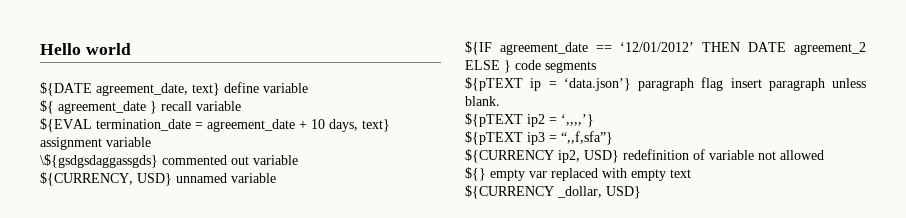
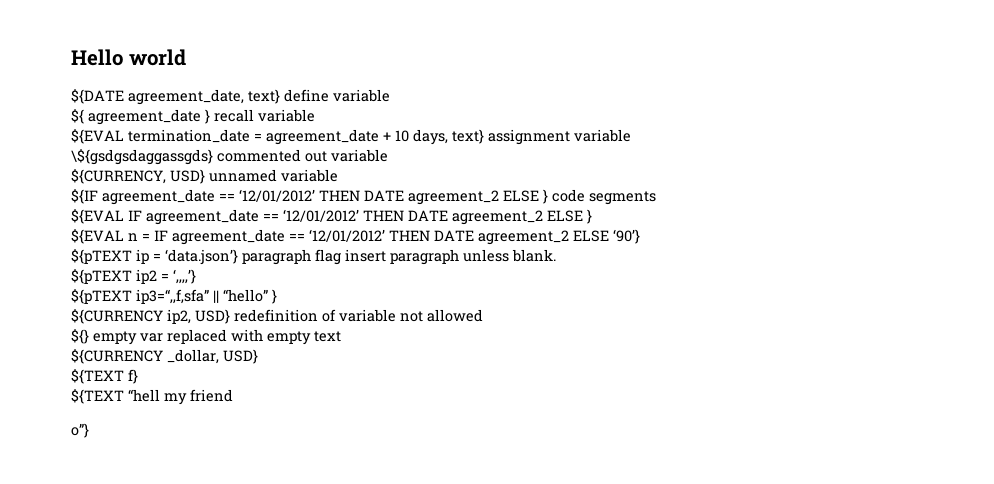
(596, 67) none -> [71,209,592,225] [71,229,640,245] // ${EVAL IF agreement_date == ‘12/01/2012’ THEN DATE agreement_2 ELSE } // ${EVAL n = IF agreement_date == ‘12/01/2012’ THEN DATE agreement_2 ELSE ‘90’}
[527,131,613,145] ip3 = “,,f,sfa”} -> [136,289,277,304] ip3=“,,f,sfa” || “hello” }
(641, 192) none -> [71,369,138,384] [71,389,233,405] [71,423,89,438] // ${TEXT f} // ${TEXT “hell my friend // o”}

